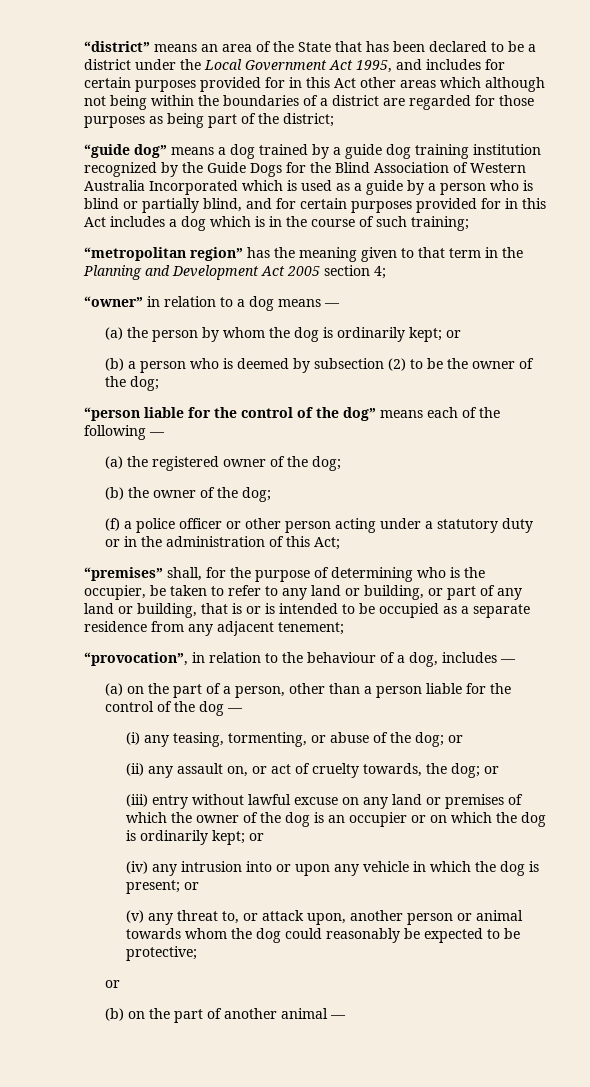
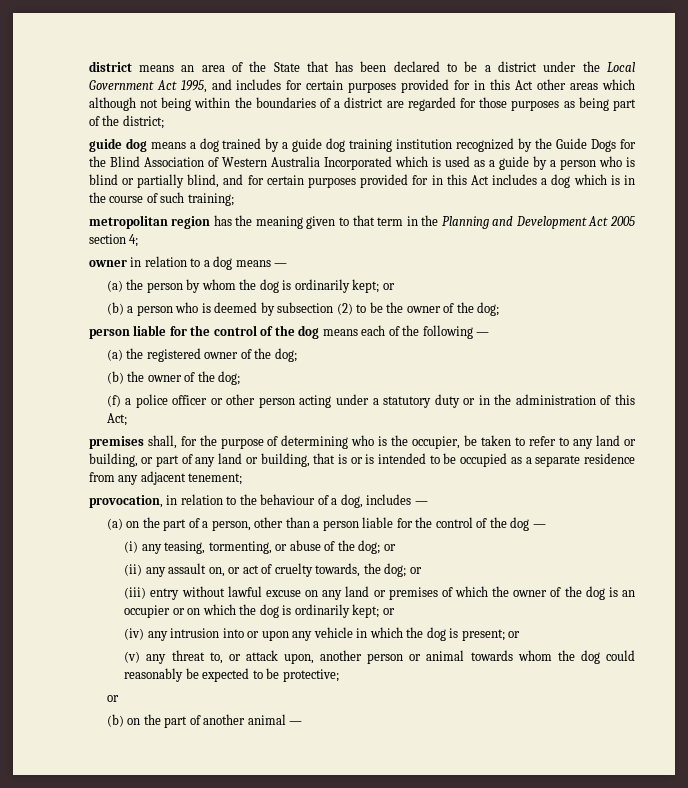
[84,41,151,52] “district” -> [88,61,132,72] district
[84,144,168,158] “guide dog” -> [88,138,147,152] guide dog
[84,247,244,261] “metropolitan region” -> [88,215,211,229] metropolitan region
[84,296,144,307] “owner” -> [88,260,127,267] owner
[84,407,377,421] “person liable for the control of the dog” -> [88,325,320,339] person liable for the control of the dog
[84,567,164,581] “premises” -> [88,436,144,449] premises
[84,652,189,666] “provocation”, -> [88,495,163,508] provocation,

